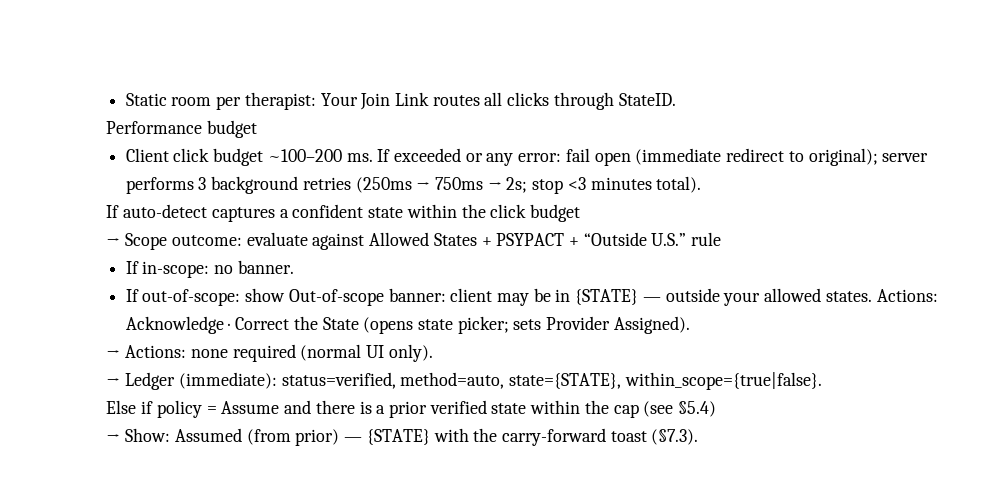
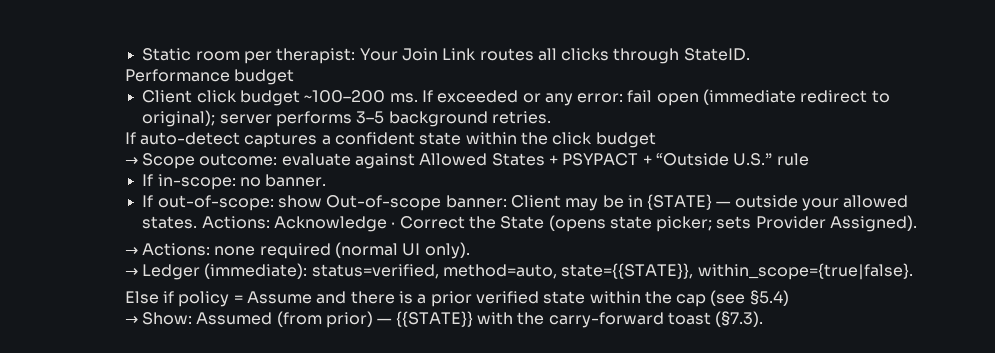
[198,176,702,194] 3 background retries (250ms → 750ms → 2s; stop <3 minutes total). -> [356,111,551,127] 3–5 background retries.
[450,288,493,302] client -> [510,195,561,208] Client
[509,373,622,389] state={STATE}, -> [561,263,694,279] state={{STATE}},
[366,429,430,445] {STATE} -> [395,311,473,327] {{STATE}}

